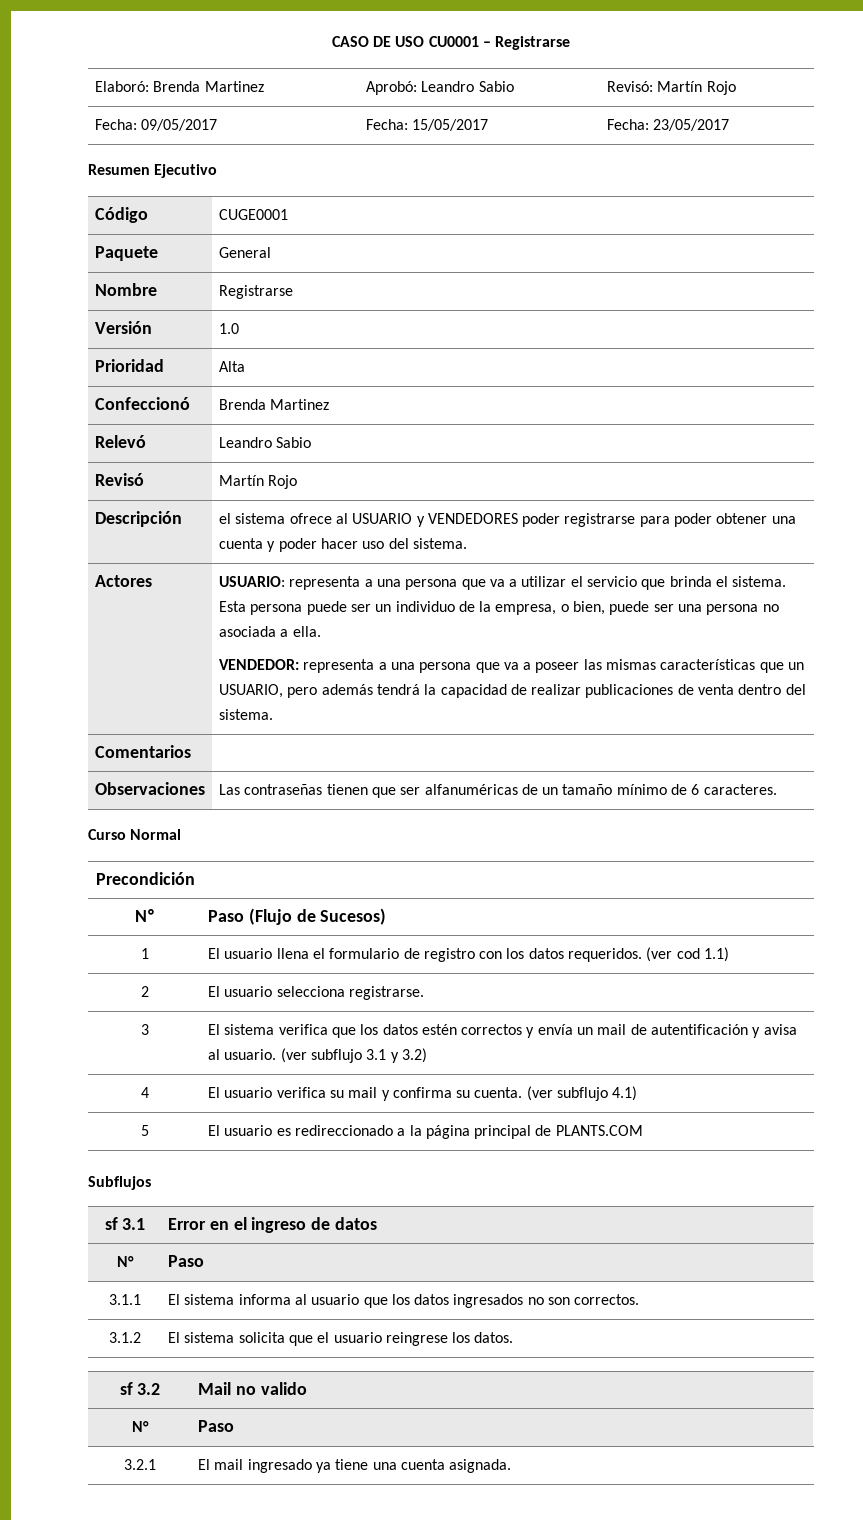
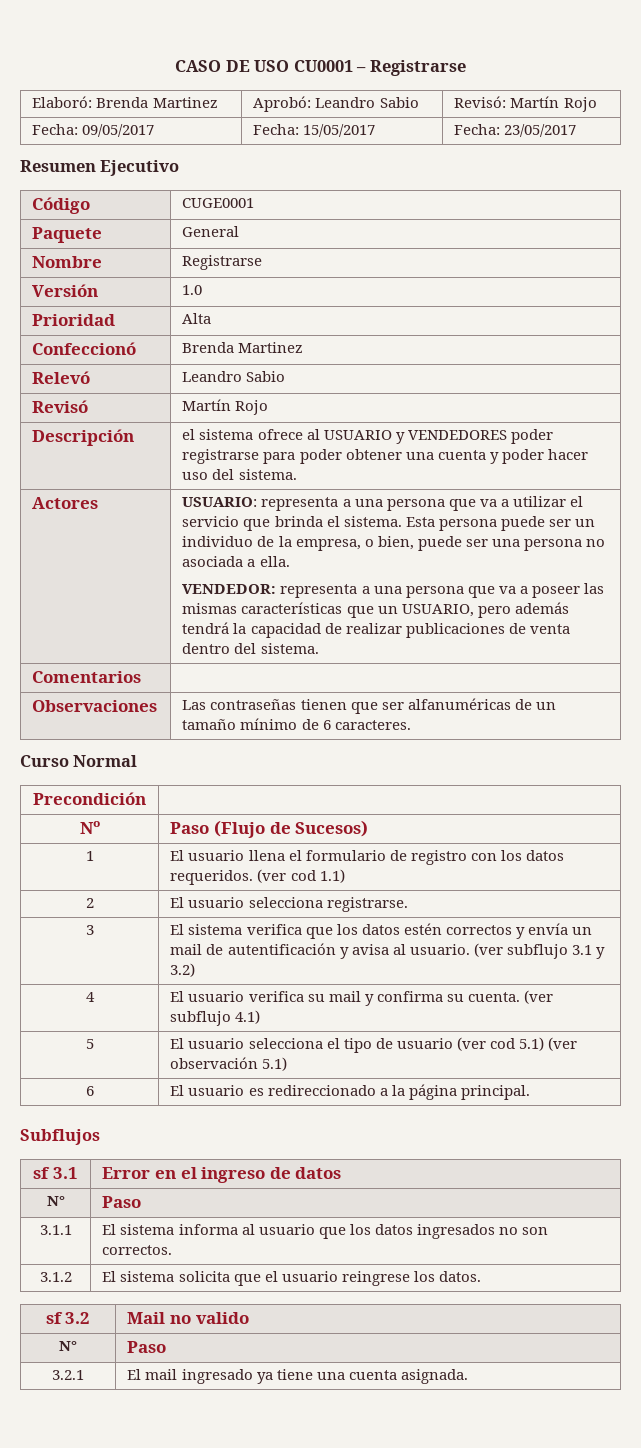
(149, 1130) none -> [170,1037,577,1053] [170,1057,288,1071] [85,1086,94,1096] | El usuario selecciona el tipo de usuario (ver cod 5.1) (ver observación 5.1) // 6
[474,1125,643,1139] principal de PLANTS.COM -> [460,1085,530,1100] principal.

